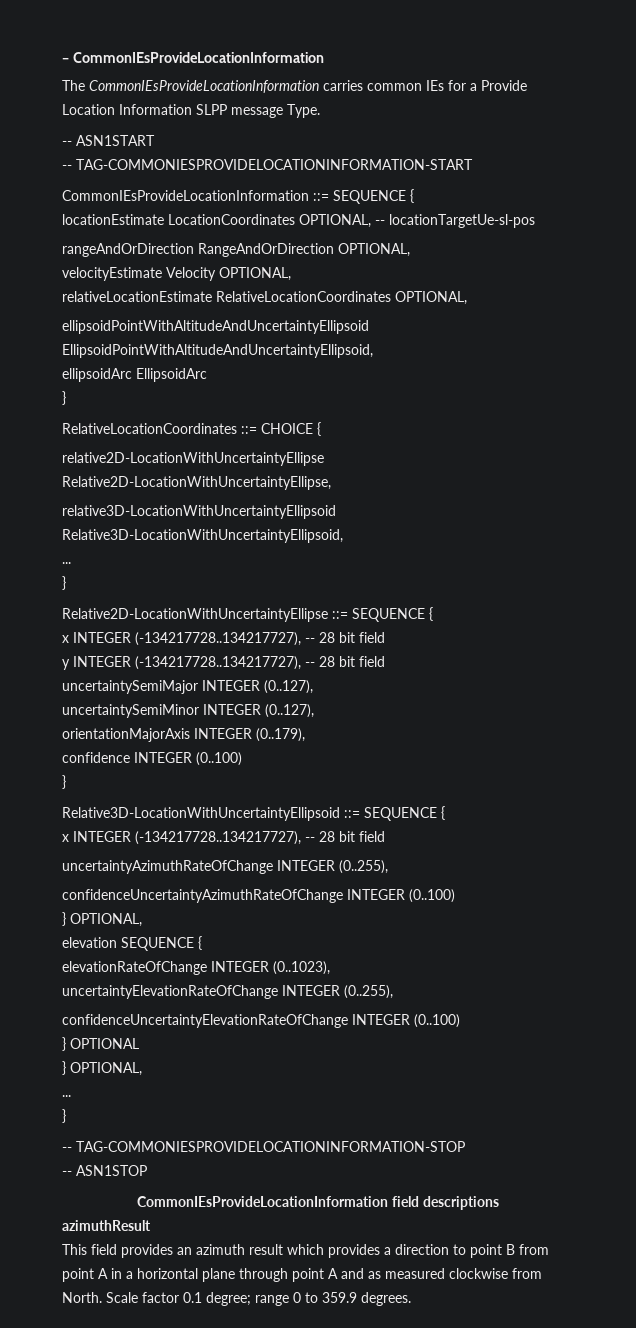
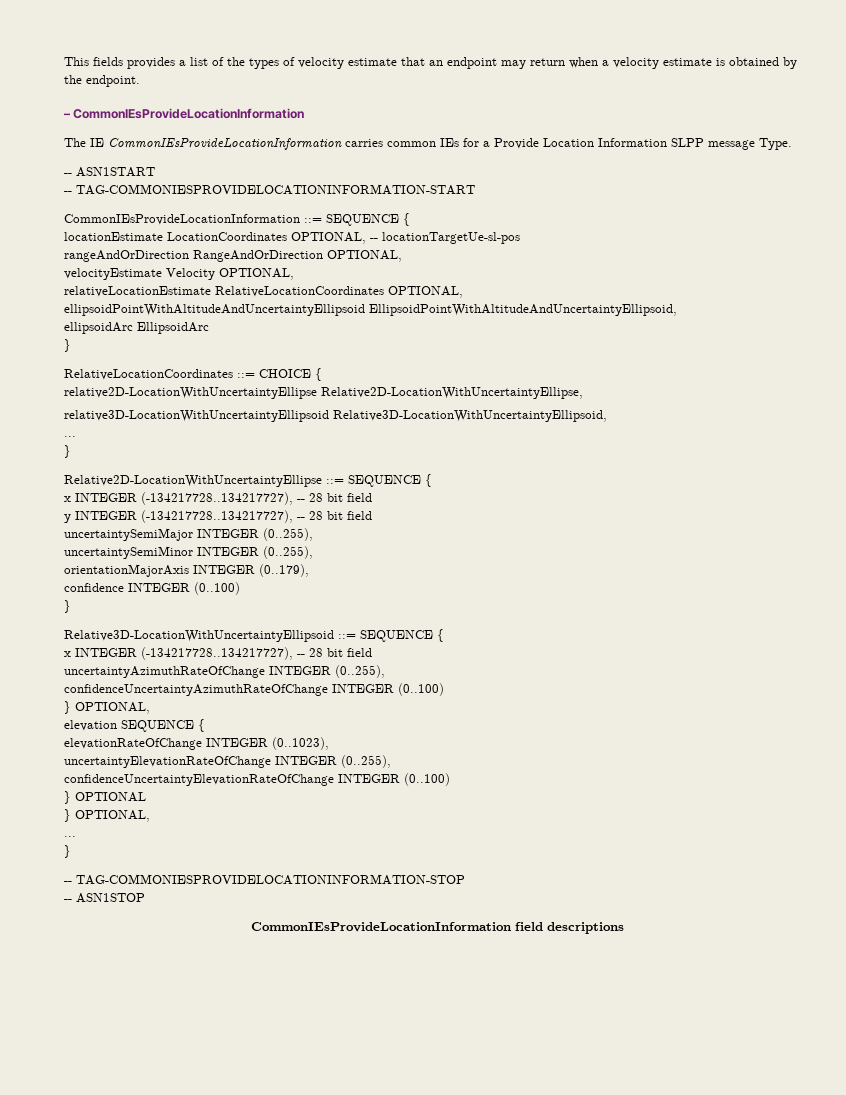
(62, 60) none -> [64,57,797,69] [64,75,140,87] This fields provides a list of the types of velocity estimate that an endpoint may return when a velocity estimate is obtained by the endpoint. //
(85, 85) none -> [90,138,104,147] IE
[264,680,313,694] (0..127), -> [263,528,313,541] (0..255),
[265,704,314,718] (0..127), -> [263,546,313,559] (0..255),
[62,1220,151,1231] [62,1244,549,1258] [62,1268,542,1282] [62,1292,411,1306] // azimuthResult // This field provides an azimuth result which provides a direction to point B from point A in a horizontal plane through point A and as measured clockwise from North. Scale factor 0.1 degree; range 0 to 359.9 degrees. -> (624, 928) none

